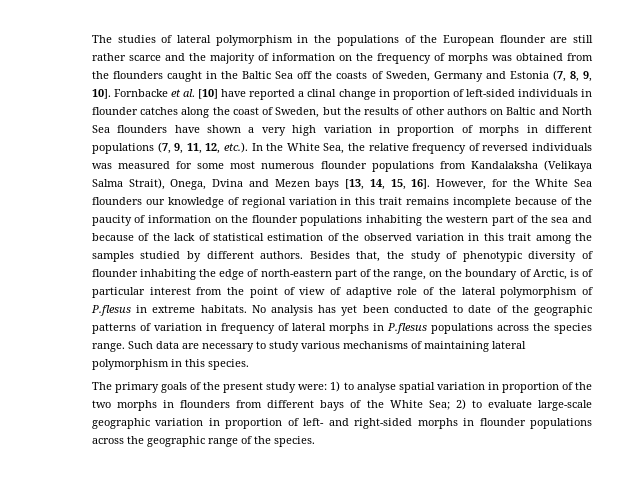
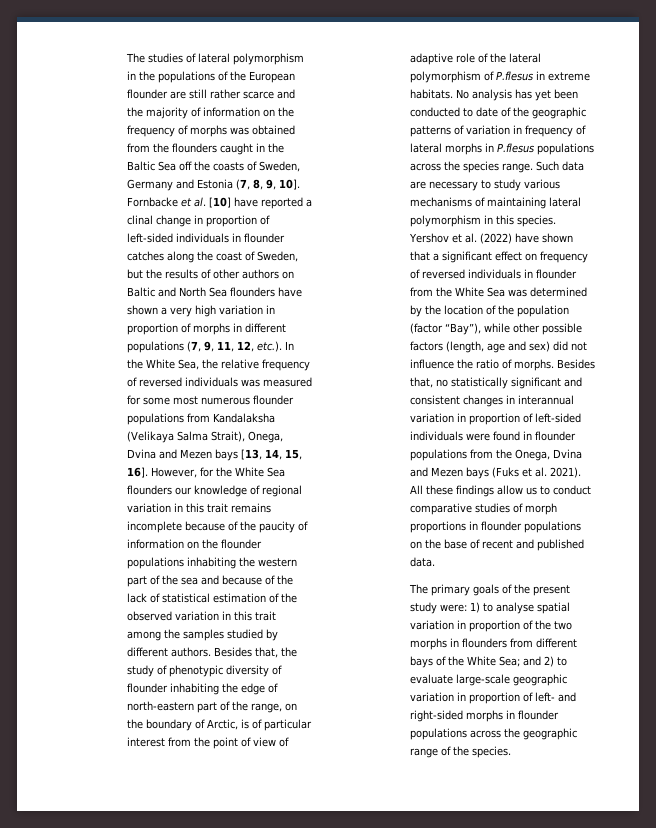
(249, 364) none -> [409,233,574,244] [410,251,589,263] [410,269,578,279] [410,287,588,297] [410,305,570,317] [410,323,583,335] [410,341,588,353] [410,359,596,371] [410,377,583,389] [410,395,575,407] [410,413,582,425] [410,431,577,441] [410,449,583,461] [410,467,582,479] [410,485,592,497] [410,503,558,515] [410,521,582,533] [410,539,585,551] [410,557,436,567] Yershov et al. (2022) have shown that a significant effect on frequency of reversed individuals in flounder from the White Sea was determined by the location of the population (factor “Bay”), while other possible factors (length, age and sex) did not influence the ratio of morphs. Besides that, no statistically significant and consistent changes in interannual variation in proportion of left-sided individuals were found in flounder populations from the Onega, Dvina and Mezen bays (Fuks et al. 2021). All these findings allow us to conduct comparative studies of morph proportions in flounder populations on the base of recent and published data.
(450, 405) none -> [523,656,542,666] and

